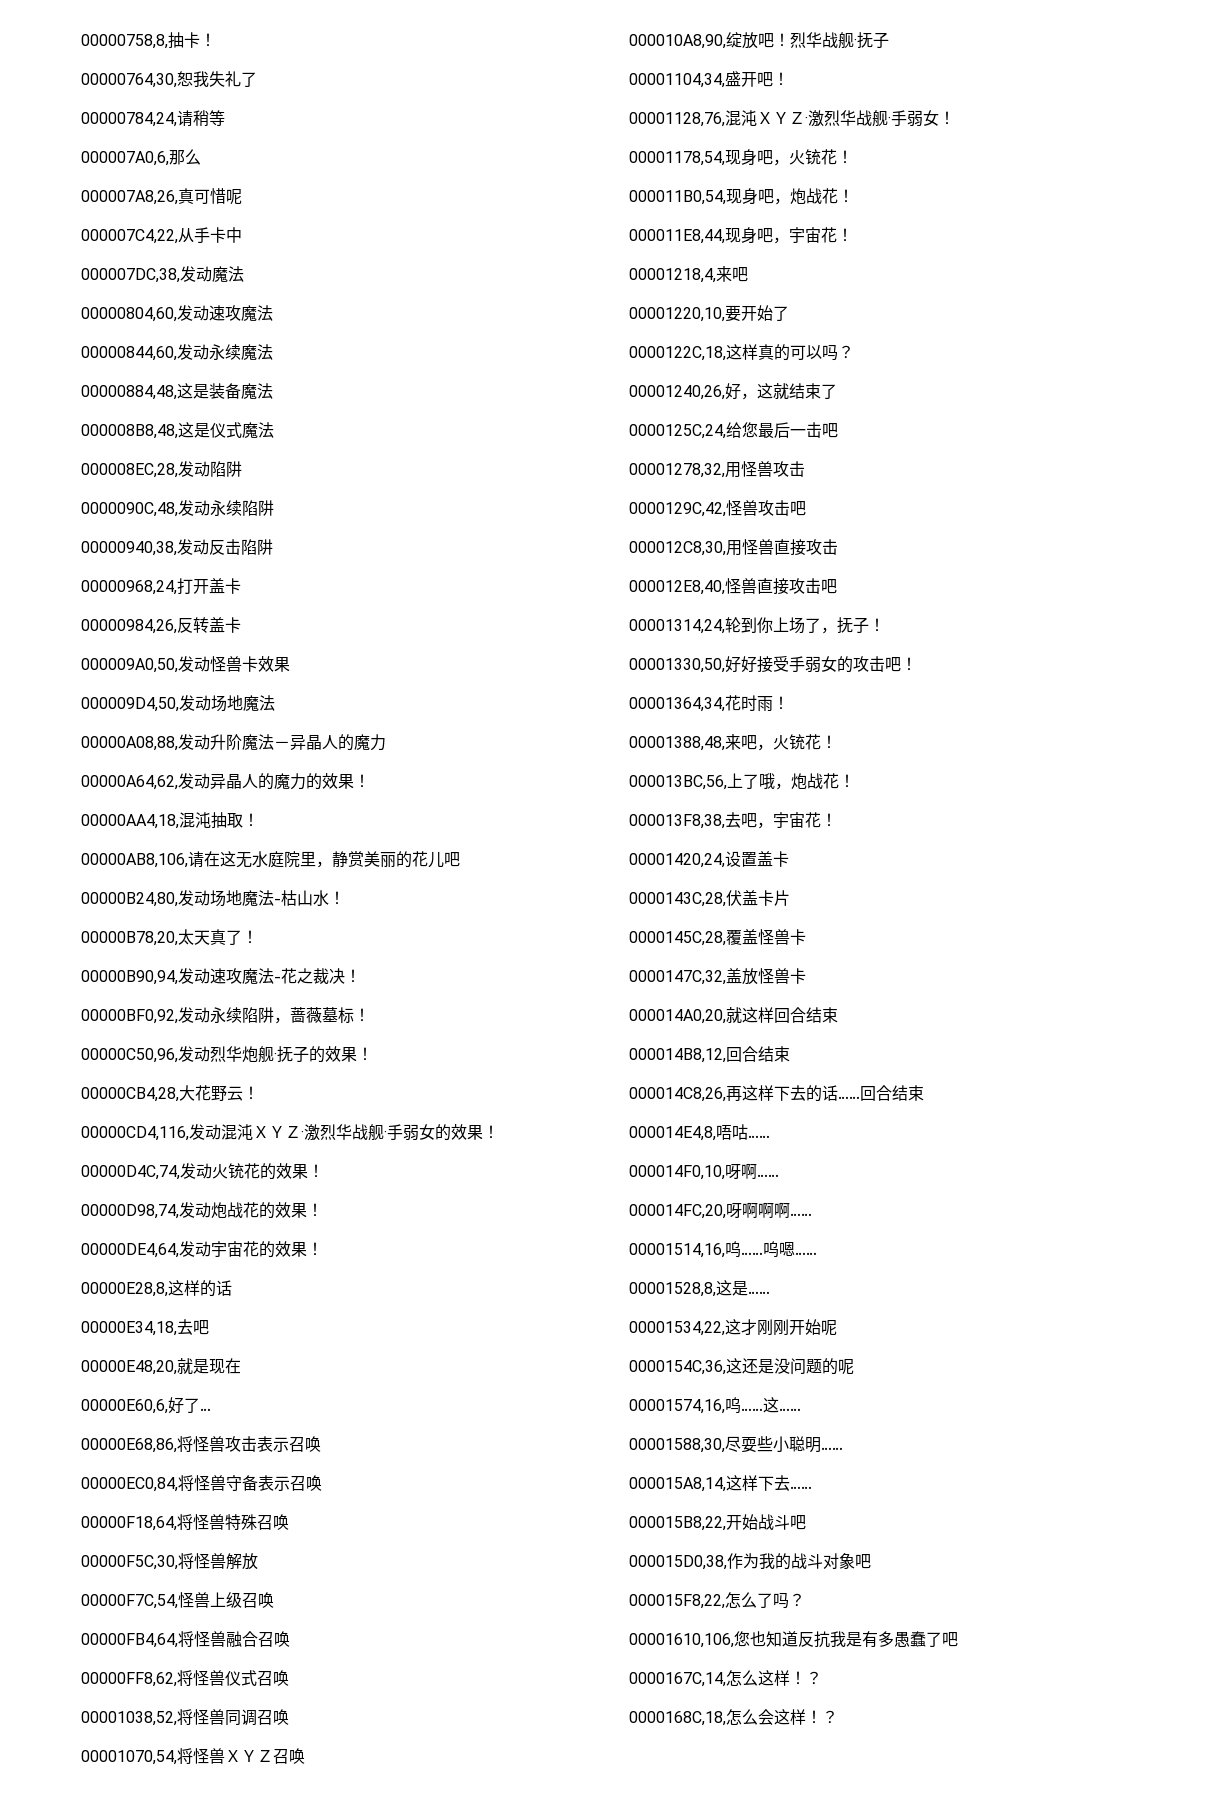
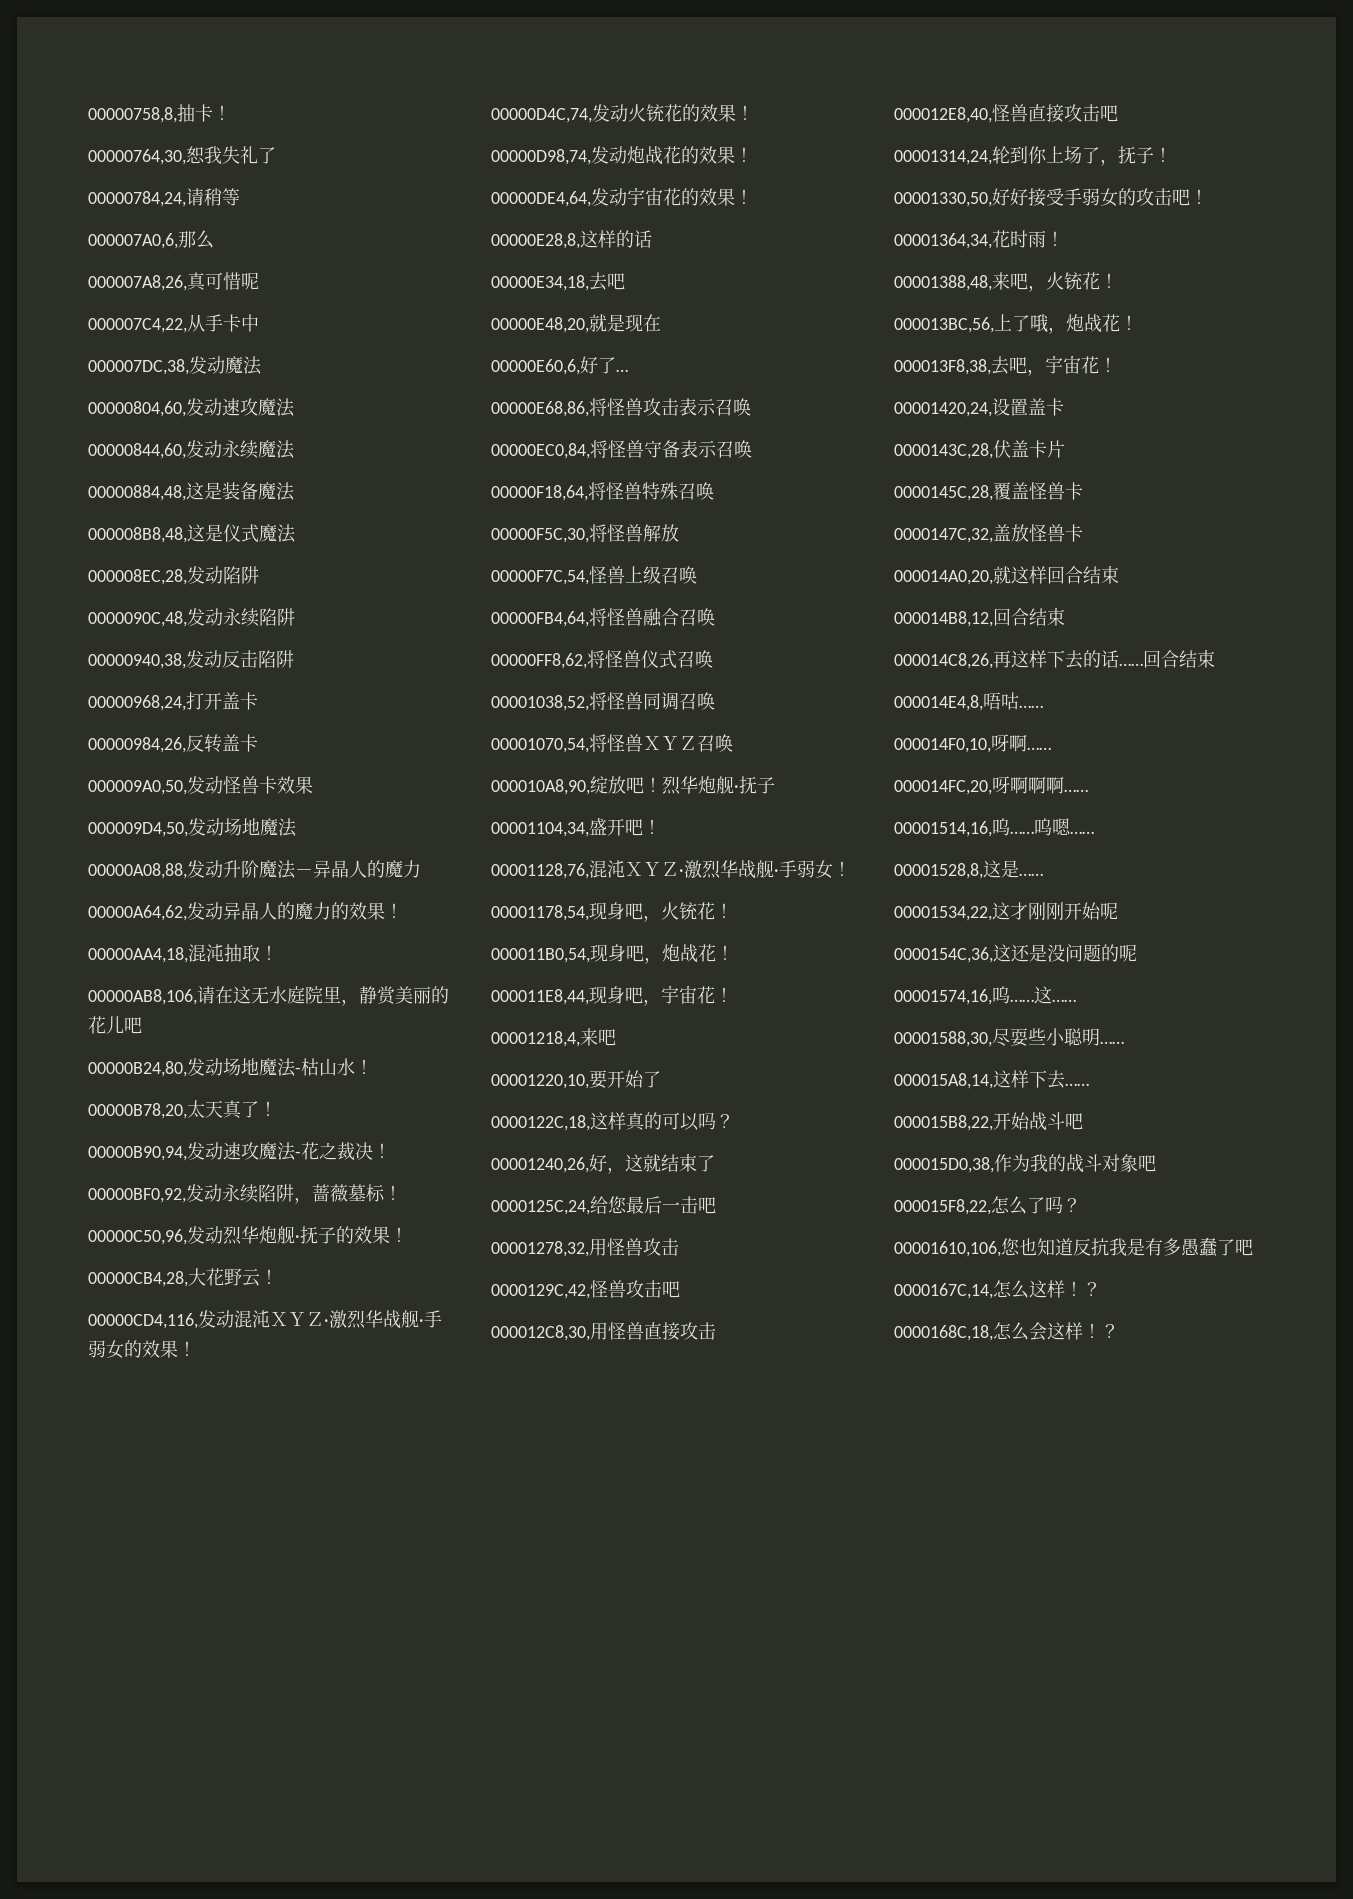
[822,32,838,49] 战 -> [698,776,716,794] 炮

